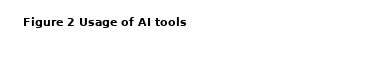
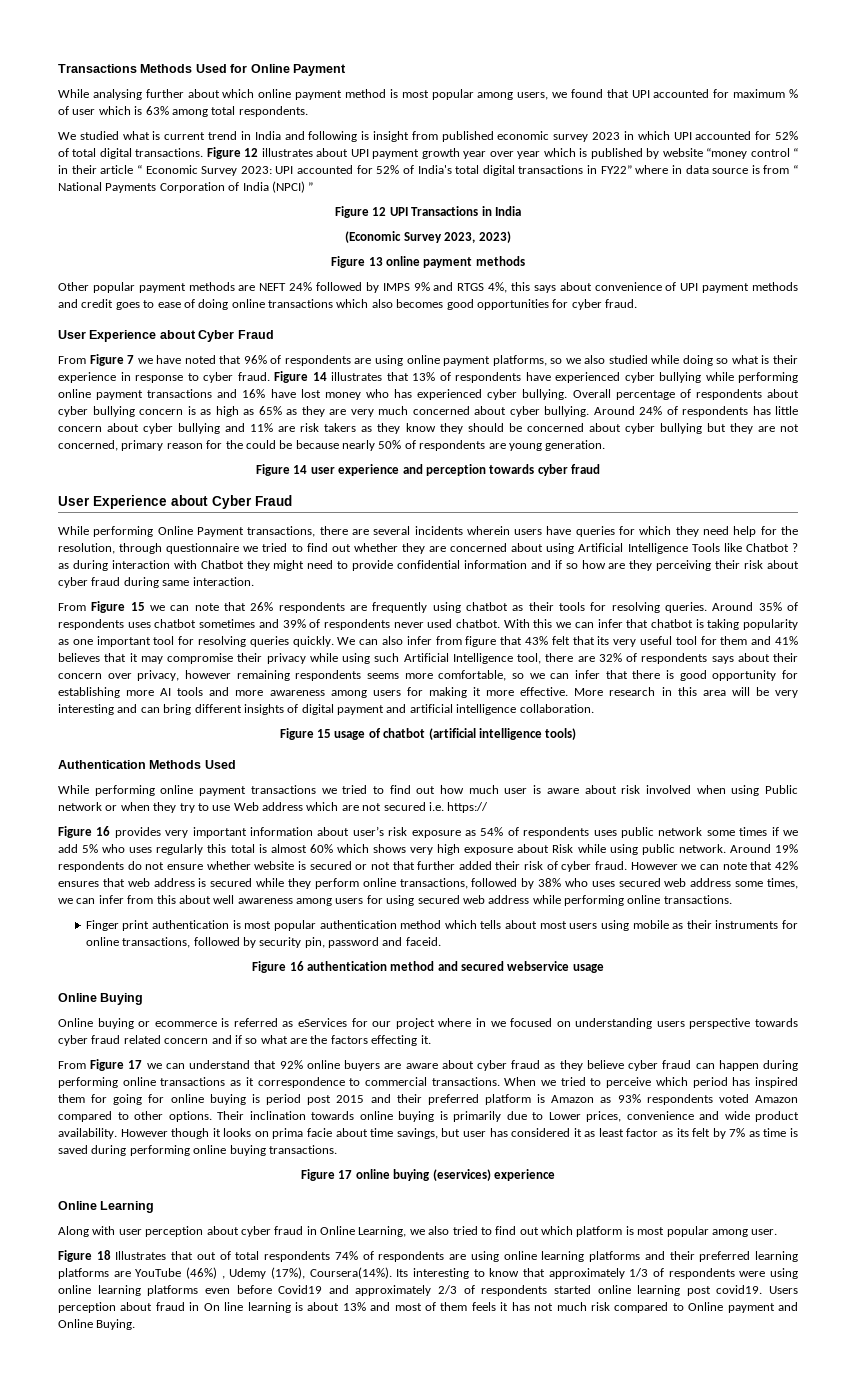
[23,17,187,28] Figure 2 Usage of AI tools -> [58,64,346,76] [58,89,799,100] [58,106,308,117] [58,131,799,142] [58,147,799,159] [58,165,798,176] [58,181,314,193] [335,206,521,218] [345,231,511,243] [331,256,525,268] [58,282,798,293] [58,299,637,310] [58,330,274,342] [58,354,798,366] [58,371,798,383] [58,389,800,400] [58,406,798,417] [58,423,799,434] [58,440,606,451] [256,464,600,476] [58,495,292,509] [58,526,798,537] [58,543,798,554] [58,560,800,571] [58,577,254,588] [58,601,799,613] [58,619,799,630] [58,636,798,647] [58,653,798,664] [58,670,798,681] [58,687,798,698] [58,704,594,715] [279,728,577,740] [58,760,236,769] [58,785,799,796] [58,802,489,813] [58,826,798,838] [58,844,798,855] [58,861,799,872] [58,878,799,889] [58,895,732,906] [85,920,799,931] [85,937,441,948] [252,961,604,973] [58,993,144,1005] [58,1018,798,1029] [58,1035,431,1046] [58,1059,799,1071] [58,1077,799,1088] [58,1094,798,1105] [58,1111,799,1122] [58,1128,799,1139] [58,1145,337,1156] [301,1169,555,1181] [58,1201,155,1213] [58,1226,778,1237] [58,1250,798,1262] [58,1267,798,1279] [58,1285,798,1296] [58,1302,798,1313] [58,1319,136,1330] Transactions Methods Used for Online Payment // While analysing further about which online payment method is most popular among users, we found that UPI accounted for maximum % of user which is 63% among total respondents. // We studied what is current trend in India and following is insight from published economic survey 2023 in which UPI accounted for 52% of total digital transactions. Figure 12 illustrates about UPI payment growth year over year which is published by website “money control “ in their article “ Economic Survey 2023: UPI accounted for 52% of India's total digital transactions in FY22” where in data source is from “ National Payments Corporation of India (NPCI) ” // Figure 12 UPI Transactions in India // (Economic Survey 2023, 2023) // Figure 13 online payment methods // Other popular payment methods are NEFT 24% followed by IMPS 9% and RTGS 4%, this says about convenience of UPI payment methods and credit goes to ease of doing online transactions which also becomes good opportunities for cyber fraud. // User Experience about Cyber Fraud // From Figure 7 we have noted that 96% of respondents are using online payment platforms, so we also studied while doing so what is their experience in response to cyber fraud. Figure 14 illustrates that 13% of respondents have experienced cyber bullying while performing online payment transactions and 16% have lost money who has experienced cyber bullying. Overall percentage of respondents about cyber bullying concern is as high as 65% as they are very much concerned about cyber bullying. Around 24% of respondents has little concern about cyber bullying and 11% are risk takers as they know they should be concerned about cyber bullying but they are not concerned, primary reason for the could be because nearly 50% of respondents are young generation. // Figure 14 user experience and perception towards cyber fraud // User Experience about Cyber Fraud // While performing Online Payment transactions, there are several incidents wherein users have queries for which they need help for the resolution, through questionnaire we tried to find out whether they are concerned about using Artificial Intelligence Tools like Chatbot ? as during interaction with Chatbot they might need to provide confidential information and if so how are they perceiving their risk about cyber fraud during same interaction. // From Figure 15 we can note that 26% respondents are frequently using chatbot as their tools for resolving queries. Around 35% of respondents uses chatbot sometimes and 39% of respondents never used chatbot. With this we can infer that chatbot is taking popularity as one important tool for resolving queries quickly. We can also infer from figure that 43% felt that its very useful tool for them and 41% believes that it may compromise their privacy while using such Artificial Intelligence tool, there are 32% of respondents says about their concern over privacy, however remaining respondents seems more comfortable, so we can infer that there is good opportunity for establishing more AI tools and more awareness among users for making it more effective. More research in this area will be very interesting and can bring different insights of digital payment and artificial intelligence collaboration. // Figure 15 usage of chatbot (artificial intelligence tools) // Authentication Methods Used // While performing online payment transactions we tried to find out how much user is aware about risk involved when using Public network or when they try to use Web address which are not secured i.e. https:// // Figure 16 provides very important information about user’s risk exposure as 54% of respondents uses public network some times if we add 5% who uses regularly this total is almost 60% which shows very high exposure about Risk while using public network. Around 19% respondents do not ensure whether website is secured or not that further added their risk of cyber fraud. However we can note that 42% ensures that web address is secured while they perform online transactions, followed by 38% who uses secured web address some times, we can infer from this about well awareness among users for using secured web address while performing online transactions. // Finger print authentication is most popular authentication method which tells about most users using mobile as their instruments for online transactions, followed by security pin, password and faceid. // Figure 16 authentication method and secured webservice usage // Online Buying // Online buying or ecommerce is referred as eServices for our project where in we focused on understanding users perspective towards cyber fraud related concern and if so what are the factors effecting it. // From Figure 17 we can understand that 92% online buyers are aware about cyber fraud as they believe cyber fraud can happen during performing online transactions as it correspondence to commercial transactions. When we tried to perceive which period has inspired them for going for online buying is period post 2015 and their preferred platform is Amazon as 93% respondents voted Amazon compared to other options. Their inclination towards online buying is primarily due to Lower prices, convenience and wide product availability. However though it looks on prima facie about time savings, but user has considered it as least factor as its felt by 7% as time is saved during performing online buying transactions. // Figure 17 online buying (eservices) experience // Online Learning // Along with user perception about cyber fraud in Online Learning, we also tried to find out which platform is most popular among user. // Figure 18 Illustrates that out of total respondents 74% of respondents are using online learning platforms and their preferred learning platforms are YouTube (46%) , Udemy (17%), Coursera(14%). Its interesting to know that approximately 1/3 of respondents were using online learning platforms even before Covid19 and approximately 2/3 of respondents started online learning post covid19. Users perception about fraud in On line learning is about 13% and most of them feels it has not much risk compared to Online payment and Online Buying.

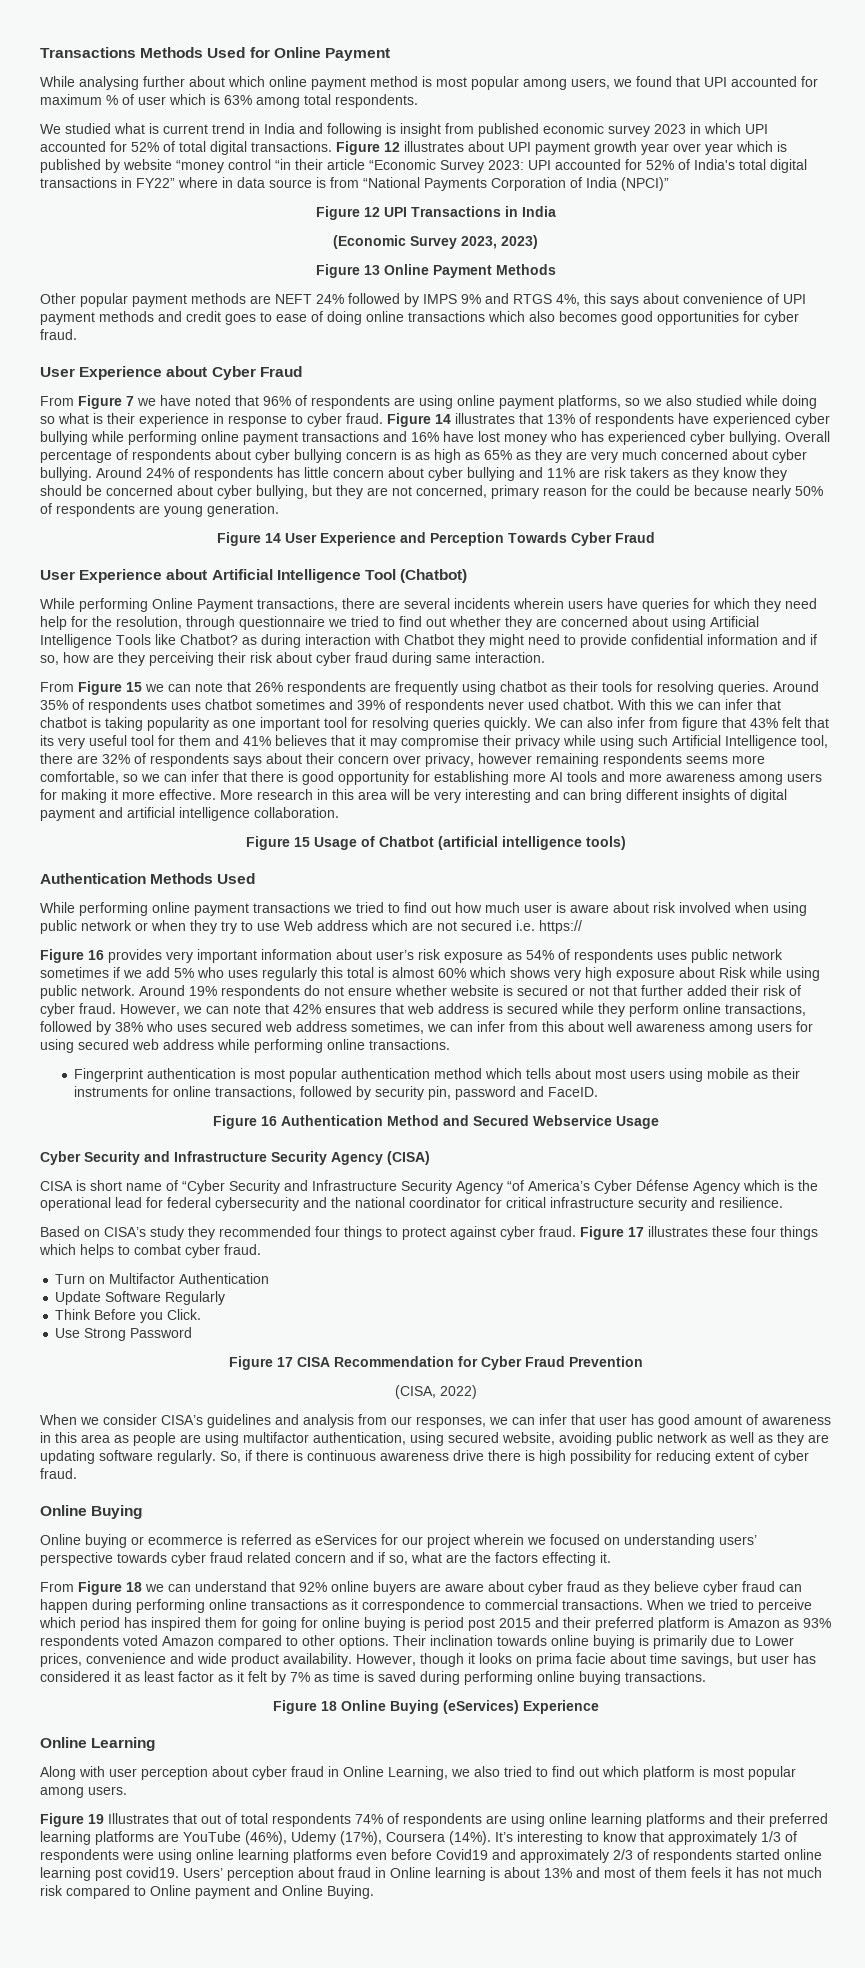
[793,148,799,157] [58,165,198,174] “ in their article “ Economic -> [275,159,436,170] “in their article “Economic
[793,165,798,174] [58,182,102,191] “ National -> [363,177,420,188] “National
[271,181,314,193] (NPCI) ” -> [621,177,669,191] (NPCI)”
[386,256,525,268] online payment methods -> [383,264,556,278] Online Payment Methods
[659,423,702,434] bullying -> [256,485,308,499] bullying,
[310,464,600,476] [58,495,292,509] user experience and perception towards cyber fraud // User Experience about Cyber Fraud -> [284,532,655,546] [40,569,468,583] User Experience and Perception Towards Cyber Fraud // User Experience about Artificial Intelligence Tool (Chatbot)
[745,543,798,552] Chatbot ? -> [180,634,238,645] Chatbot?
[565,563,578,569] so -> [40,655,59,665] so,
[334,728,426,740] usage of chatbot -> [313,836,434,850] Usage of Chatbot
[765,785,799,794] Public -> [40,920,77,934] public
[706,827,768,836] some times -> [40,967,109,978] sometimes
[630,862,678,870] However -> [120,1004,180,1016] However,
[735,878,799,889] some times, -> [351,1021,424,1034] sometimes,
[85,920,150,931] Finger print -> [74,1068,144,1082] Fingerprint
[405,937,441,946] [252,961,604,973] faceid. // Figure 16 authentication method and secured webservice usage -> [548,1087,599,1097] [212,1115,659,1129] [40,1151,430,1165] [40,1179,818,1194] [40,1197,783,1211] [40,1226,818,1240] [39,1244,261,1258] [55,1273,270,1284] [55,1291,226,1305] [55,1309,202,1323] [55,1327,193,1341] [228,1356,643,1370] [394,1385,477,1399] [40,1414,831,1428] [40,1432,829,1446] [40,1450,809,1464] [40,1468,77,1479] FaceID. // Figure 16 Authentication Method and Secured Webservice Usage // Cyber Security and Infrastructure Security Agency (CISA) // CISA is short name of “Cyber Security and Infrastructure Security Agency “of America’s Cyber Défense Agency which is the operational lead for federal cybersecurity and the national coordinator for critical infrastructure security and resilience. // Based on CISA’s study they recommended four things to protect against cyber fraud. Figure 17 illustrates these four things which helps to combat cyber fraud. // Turn on Multifactor Authentication // Update Software Regularly // Think Before you Click. // Use Strong Password // Figure 17 CISA Recommendation for Cyber Fraud Prevention // (CISA, 2022) // When we consider CISA’s guidelines and analysis from our responses, we can infer that user has good amount of awareness in this area as people are using multifactor authentication, using secured website, avoiding public network as well as they are updating software regularly. So, if there is continuous awareness drive there is high possibility for reducing extent of cyber fraud.
[438,1018,486,1027] where in -> [473,1534,524,1545] wherein
[656,1021,685,1027] users -> [719,1535,757,1545] users’
[245,1038,258,1044] so -> [389,1555,408,1565] so,
[128,1060,143,1069] 17 -> [126,1582,142,1592] 18
[120,1129,168,1137] However -> [356,1654,416,1666] However,
[676,1128,689,1137] its -> [237,1671,244,1682] it
[338,1169,555,1181] 17 online buying (eservices) experience -> [320,1700,599,1714] 18 Online Buying (eServices) Experience
[751,1229,778,1235] [58,1250,111,1262] user. // Figure 18 -> [88,1786,127,1795] [40,1813,104,1827] users. // Figure 19
[186,1267,409,1279] (46%) , Udemy (17%), Coursera(14%). Its -> [245,1831,513,1845] (46%), Udemy (17%), Coursera (14%). It’s
[769,1286,798,1294] Users -> [183,1868,223,1878] Users’
[203,1302,244,1311] On line -> [390,1867,431,1878] Online

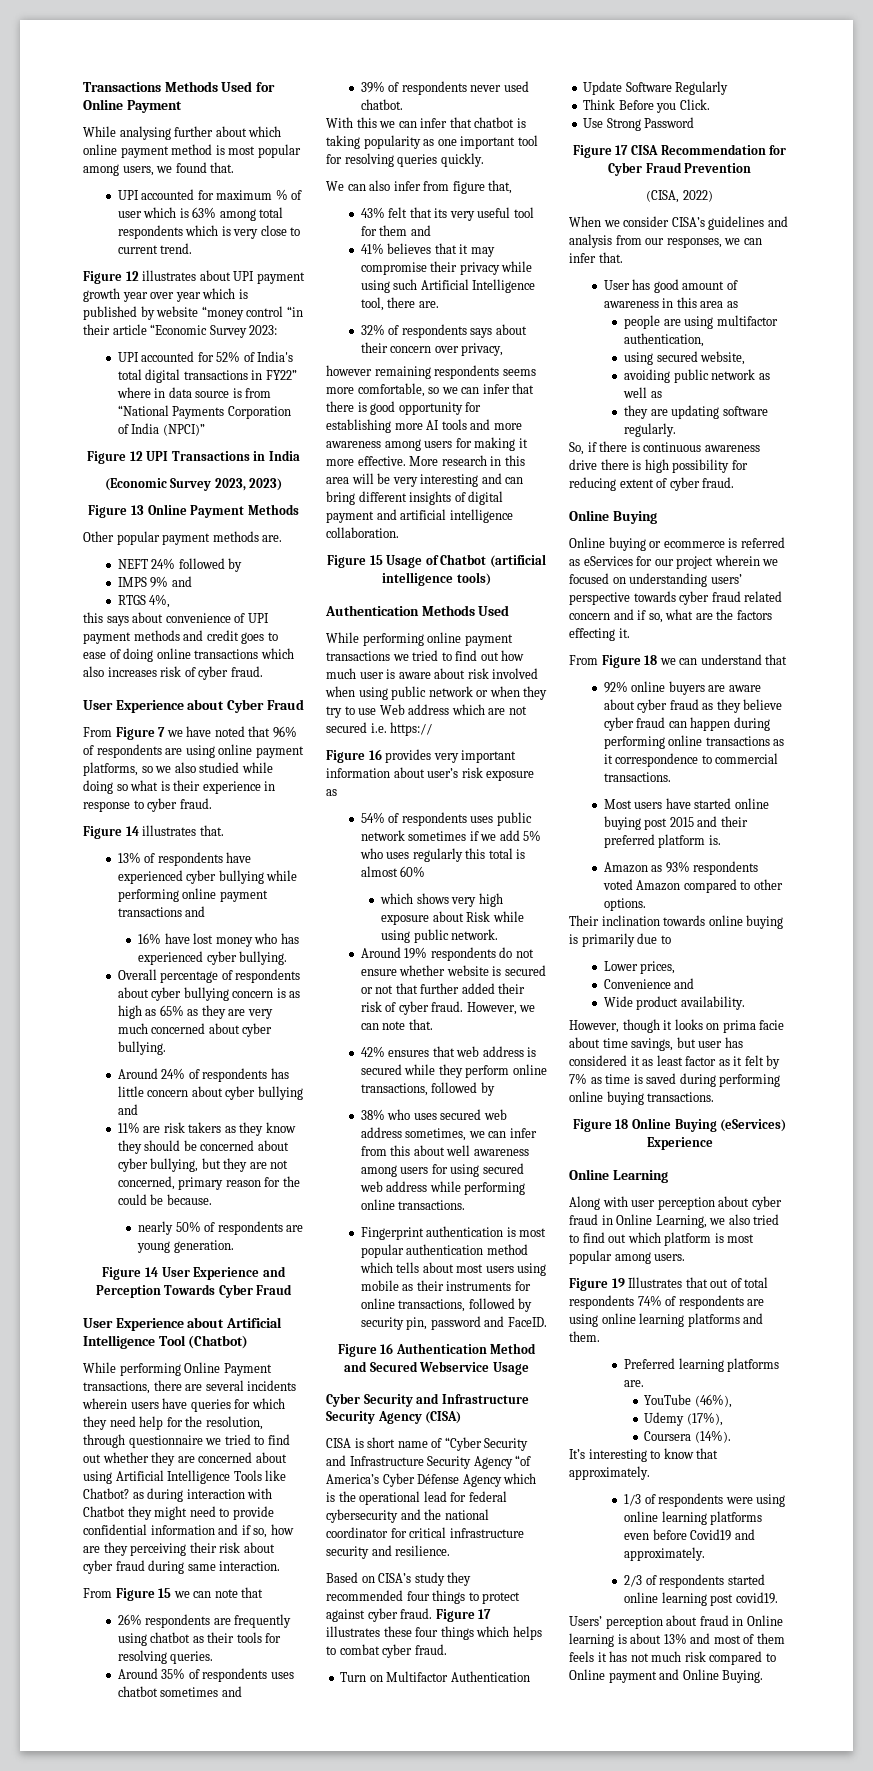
[676,76,700,87] that -> [210,162,235,173] that. //
[335,94,418,108] [40,123,768,137] [40,141,332,155] respondents. // We studied what is current trend in India and following is insight from published economic survey 2023 in which UPI accounted for 52% of total digital transactions. -> [117,225,301,239] [117,243,193,254] respondents which is very close to current trend. //
(524, 165) none -> (278, 330) //
[250,295,271,304] are -> [262,535,283,542] are. //
(419, 300) none -> (243, 565) //
(509, 298) none -> (192, 581) //
(580, 300) none -> (171, 601) //
[559,311,760,325] becomes good opportunities for -> [107,666,196,677] increases risk of
(383, 418) none -> (212, 803) //
[519,413,543,424] that -> [199,825,224,836] that. //
(407, 436) none -> (206, 911) //
(781, 438) none -> (288, 958) //
(92, 474) none -> (166, 1048) //
(543, 472) none -> (138, 1109) //
[694,485,748,496] because -> [166,1194,212,1205] because. //
(251, 686) none -> (264, 1592) //
(769, 688) none -> (214, 1657) //
(353, 704) none -> (242, 1691) //
(614, 704) none -> (403, 104) //
(531, 724) none -> (484, 160) //
[722,717,746,728] that -> [488,180,513,194] that, //
(239, 740) none -> (431, 230) //
[77,755,98,764] are -> [418,301,439,308] are. //
(474, 760) none -> (504, 349) //
(522, 956) none -> (337, 792) //
(466, 973) none -> (426, 871) //
(135, 990) none -> (499, 934) //
[265,1003,289,1014] that -> [408,1019,433,1030] that. //
(111, 1028) none -> (495, 1089) //
[571,1414,627,1425] that user -> [598,252,623,263] [603,280,630,290] that. // User
(129, 1439) none -> (738, 304) //
(406, 1438) none -> (705, 340) //
(555, 1438) none -> (746, 358) //
(773, 1439) none -> (662, 394) //
(216, 1457) none -> (677, 430) //
(295, 1586) none -> (788, 659) //
[647,1599,812,1613] [39,1617,464,1631] When we tried to perceive which period has inspired them for going for online buying is period -> [603,798,769,809] [603,816,641,830] // Most users have started online buying
[714,1617,724,1628] is -> [708,835,721,845] is. //
(389, 1642) none -> (646, 904) //
(751, 1641) none -> (671, 939) //
[86,1653,227,1664] convenience and wide -> [603,978,695,989] [603,996,633,1007] // Convenience and // Wide
(352, 1660) none -> (745, 1003) //
[737,1813,828,1827] [40,1831,179,1845] their preferred learning platforms are -> [569,1331,600,1342] [624,1358,780,1372] [624,1380,645,1387] them. // Preferred learning platforms are. //
(287, 1838) none -> (732, 1401) //
(382, 1838) none -> (723, 1419) //
(491, 1838) none -> (731, 1436) //
[668,1831,757,1845] approximately -> [569,1466,650,1480] approximately. //
[520,1849,609,1863] approximately -> [624,1547,706,1561] approximately. //
(179, 1872) none -> (778, 1598) //

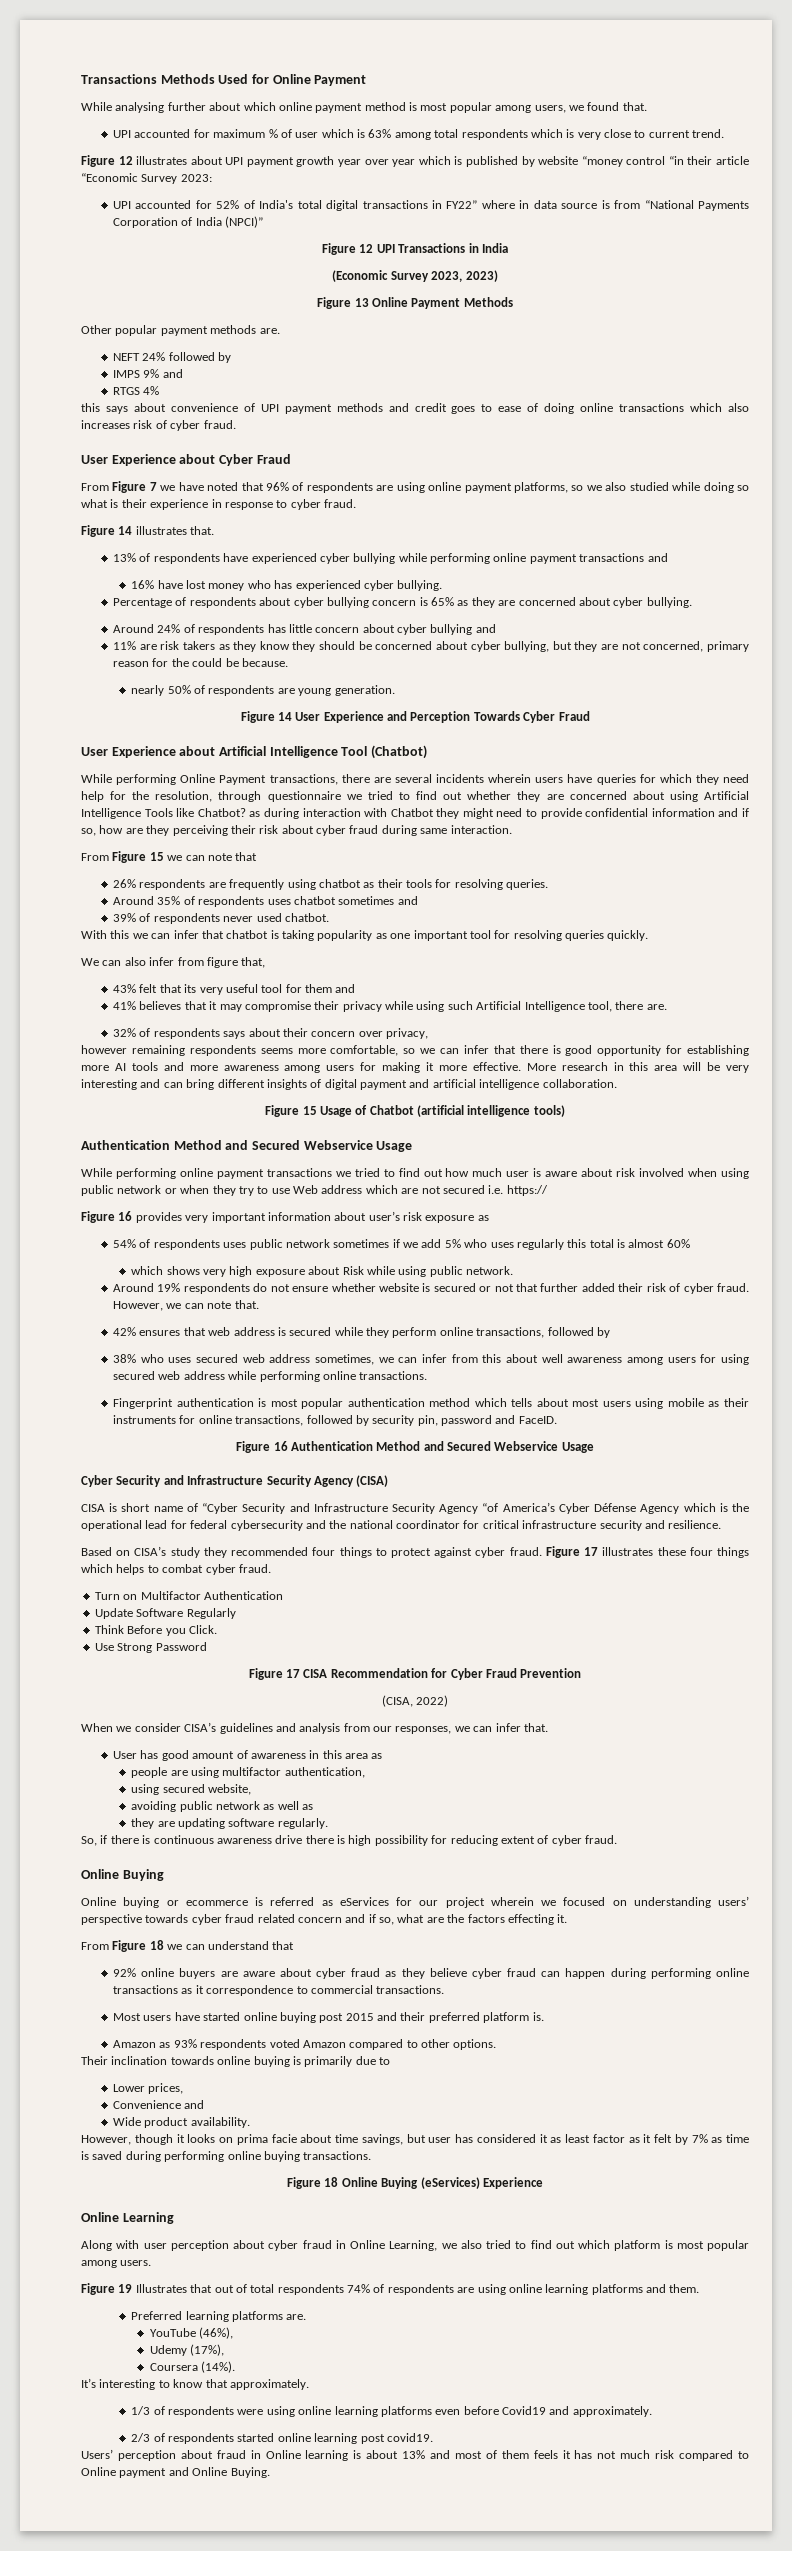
[149,594,171,608] 4%, -> [143,386,160,395] 4%
[117,969,219,983] Overall percentage -> [113,598,173,608] Percentage
[289,991,301,998] [117,1005,157,1019] as high as -> (428, 601) none
[247,1009,273,1019] [117,1023,148,1034] very much -> (516, 603) none
[421,605,510,616] Methods Used -> [173,1140,413,1152] Method and Secured Webservice Usage

